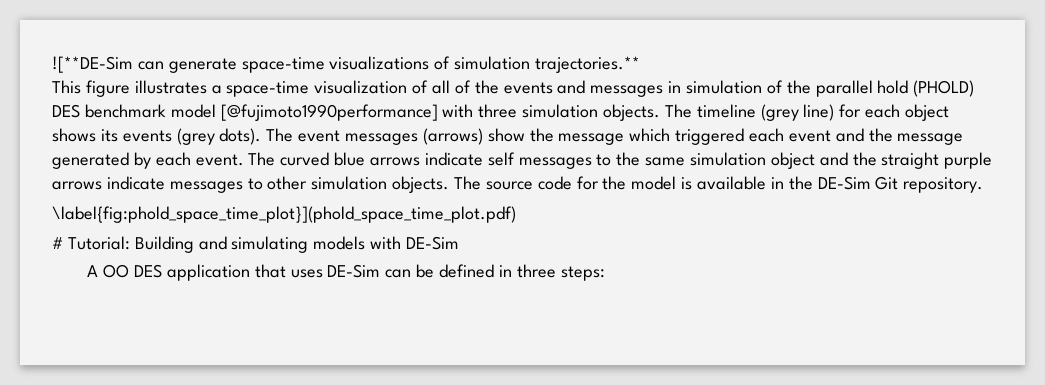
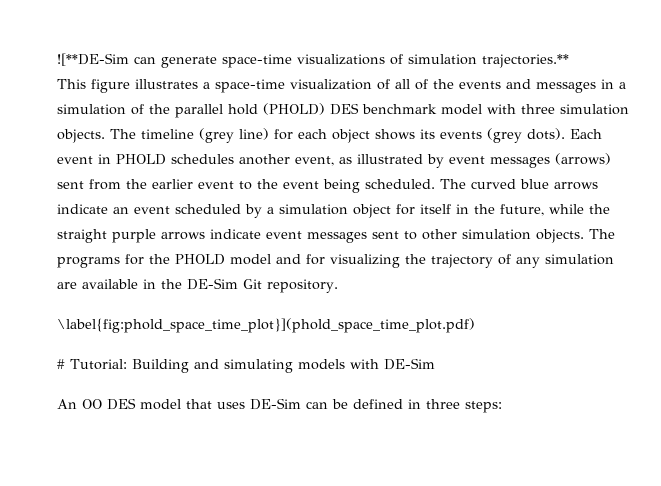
(682, 87) none -> [619,82,626,89] a
[220,104,438,121] [@fujimoto1990performance] -> (482, 109) none
[266,128,964,145] [52,152,244,169] The event messages (arrows) show the message which triggered each event and the message generated by each event. -> [570,129,602,139] [57,153,611,168] [57,179,435,193] Each event in PHOLD schedules another event, as illustrated by event messages (arrows) sent from the earlier event to the event being scheduled.
[487,152,848,169] self messages to the same simulation object and -> [113,204,584,218] an event scheduled by a simulation object for itself in the future, while
[169,181,243,193] messages -> [266,231,399,243] event messages sent
[485,176,693,190] source code for the model is -> [57,254,614,268] [57,282,77,289] programs for the PHOLD model and for visualizing the trajectory of any simulation are
[87,265,99,277] A -> [57,399,77,409] An
[166,264,250,281] application -> [140,399,181,410] model

